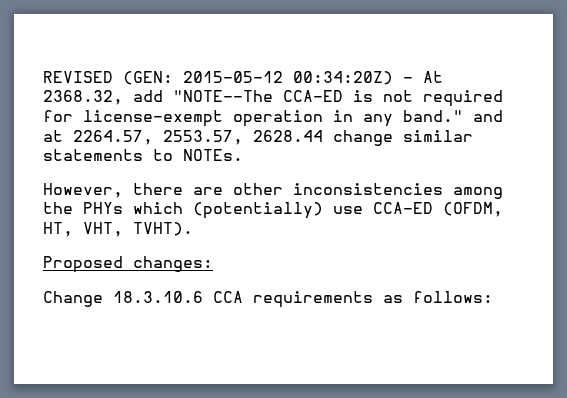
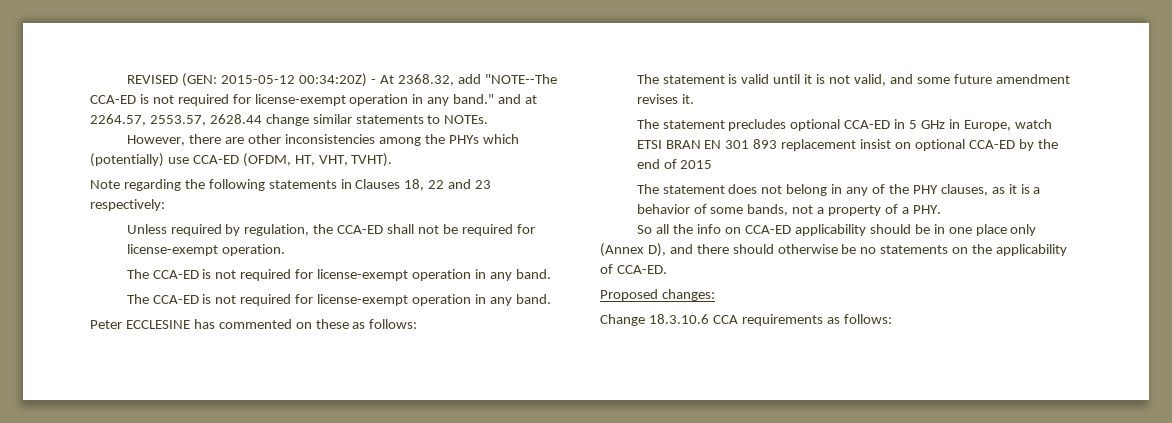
(193, 229) none -> [90,179,492,191] [90,199,165,211] [126,224,535,236] [126,244,285,256] [126,269,551,281] [126,294,551,306] [90,319,418,329] [636,74,1070,86] [636,94,694,104] [636,119,1052,131] [636,139,1058,151] [636,159,713,169] [636,184,1041,196] [636,204,941,216] [637,224,1037,236] [600,243,1068,257] [600,264,667,274] // Note regarding the following statements in Clauses 18, 22 and 23 respectively: // Unless required by regulation, the CCA-ED shall not be required for license-exempt operation. // The CCA-ED is not required for license-exempt operation in any band. // The CCA-ED is not required for license-exempt operation in any band. // Peter ECCLESINE has commented on these as follows: // The statement is valid until it is not valid, and some future amendment revises it. // The statement precludes optional CCA-ED in 5 GHz in Europe, watch ETSI BRAN EN 301 893 replacement insist on optional CCA-ED by the end of 2015 // The statement does not belong in any of the PHY clauses, as it is a behavior of some bands, not a property of a PHY. // So all the info on CCA-ED applicability should be in one place only (Annex D), and there should otherwise be no statements on the applicability of CCA-ED.

